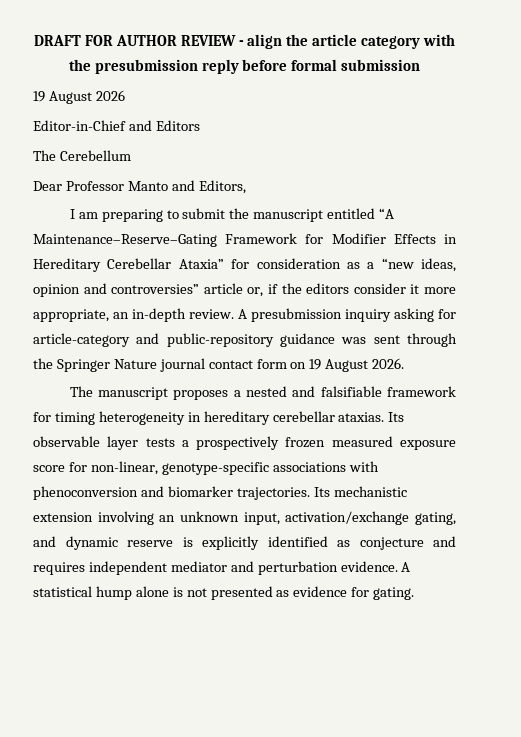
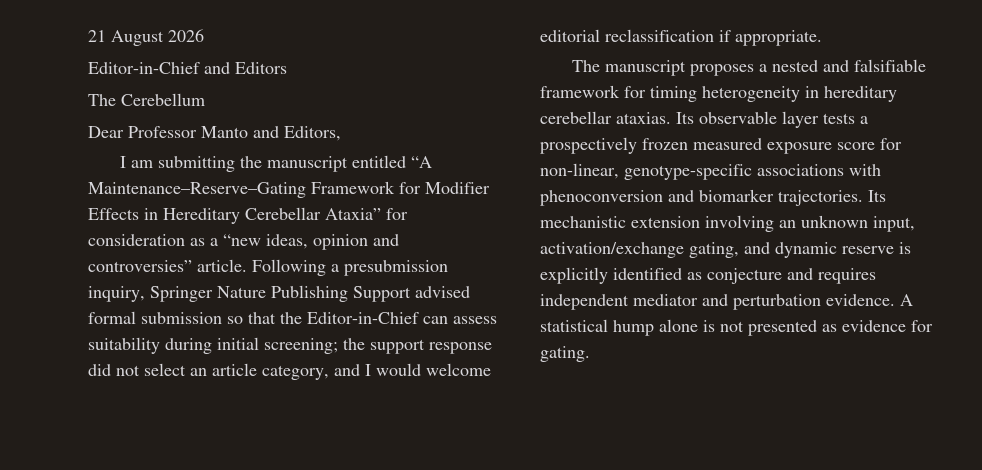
[33,34,456,49] [68,59,421,74] [33,91,45,102] DRAFT FOR AUTHOR REVIEW - align the article category with the presubmission reply before formal submission // 19 -> [88,30,106,42] 21
[101,208,226,222] preparing to submit -> [157,156,235,172] submitting
[203,283,457,297] [33,308,456,322] [33,333,457,347] [33,358,405,372] article or, if the editors consider it more appropriate, an in-depth review. A presubmission inquiry asking for article-category and public-repository guidance was sent through the Springer Nature journal contact form on 19 August 2026. -> [197,259,448,276] [88,285,470,302] [88,311,497,324] [88,337,492,354] [88,363,491,380] [540,29,822,46] article. Following a presubmission inquiry, Springer Nature Publishing Support advised formal submission so that the Editor-in-Chief can assess suitability during initial screening; the support response did not select an article category, and I would welcome editorial reclassification if appropriate.

